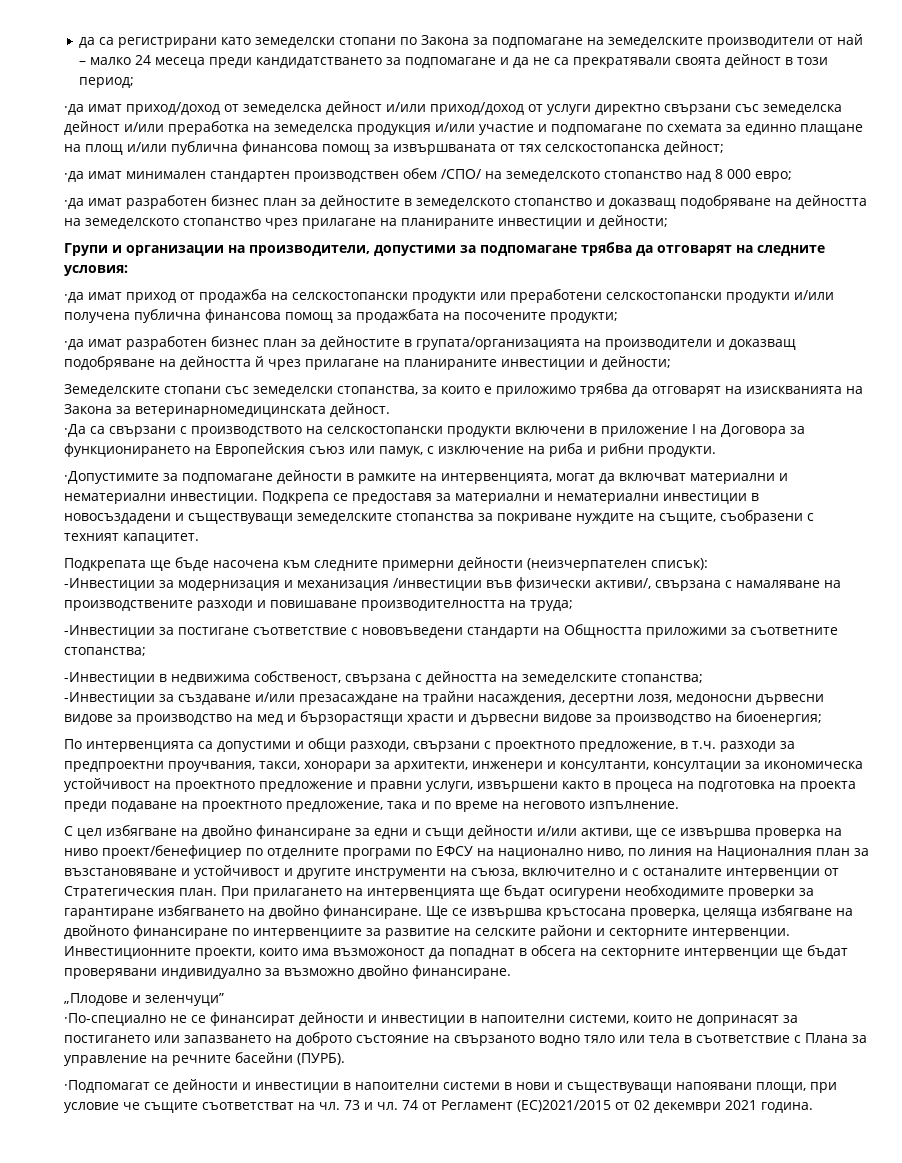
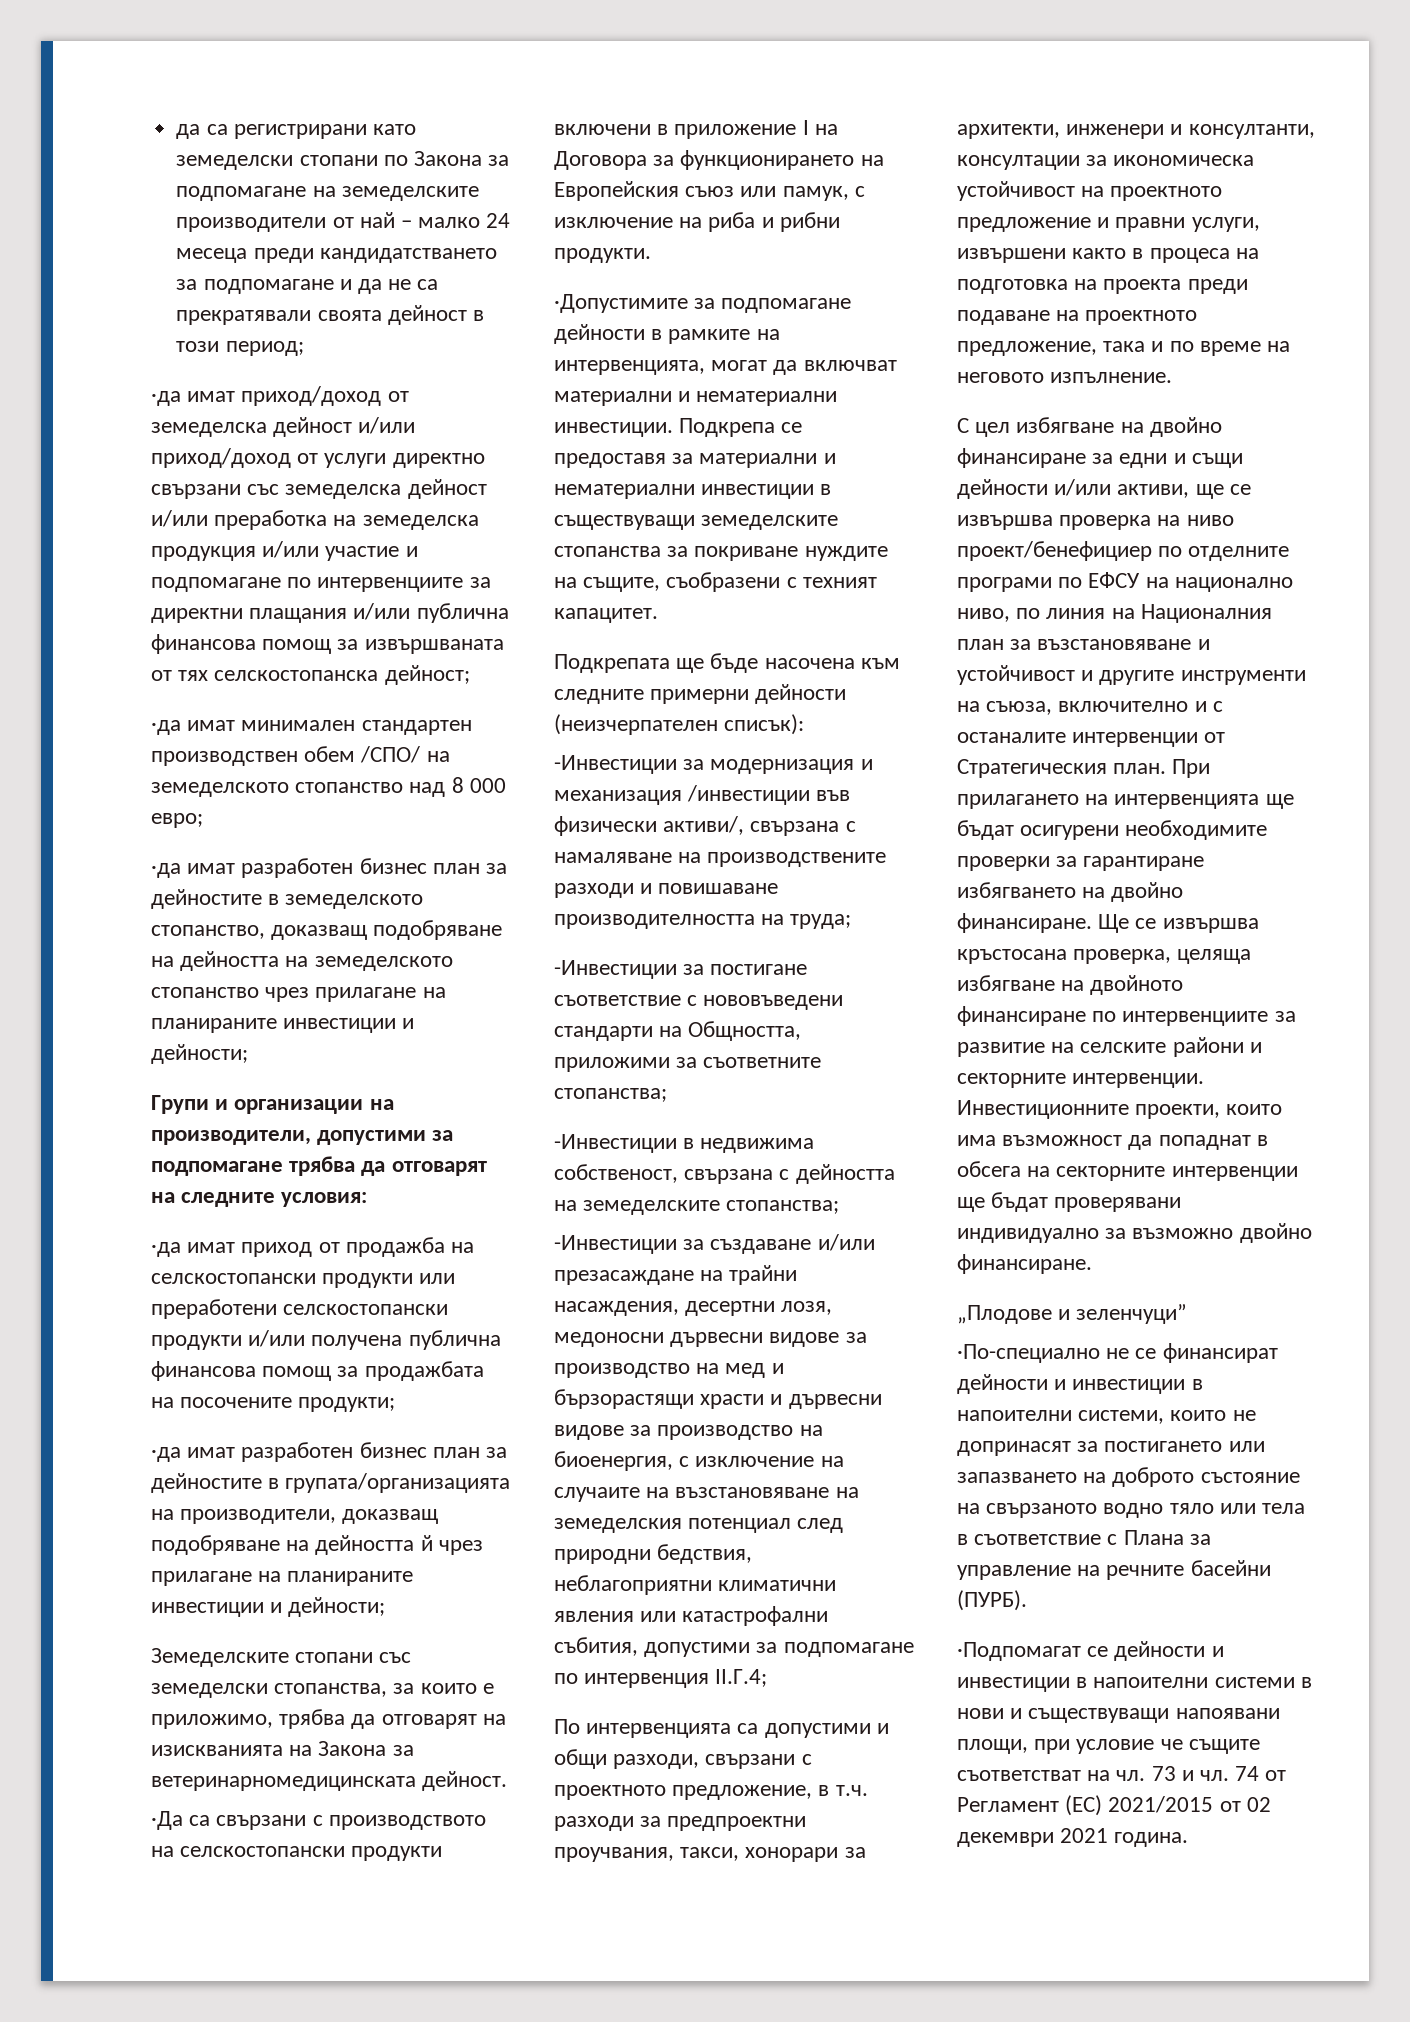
[667,124,863,135] [64,144,123,155] схемата за единно плащане на площ -> [317,577,491,592] [151,608,348,623] интервенциите за директни плащания
[514,198,605,206] стопанство и -> [151,925,265,939] стопанство,
[605,339,725,350] производители и -> [180,1509,337,1524] производители,
[496,386,576,397] приложимо -> [151,1714,273,1729] приложимо,
[64,513,184,524] новосъздадени и -> (832, 489) none
[564,624,642,638] Общността -> [688,1021,802,1041] Общността,
[736,711,822,725] биоенергия; -> [554,1451,844,1471] [554,1487,859,1502] [554,1518,844,1533] [554,1544,753,1564] [554,1575,837,1595] [554,1606,829,1626] [554,1637,914,1657] [554,1669,768,1688] биоенергия, с изключение на случаите на възстановяване на земеделския потенциал след природни бедствия, неблагоприятни климатични явления или катастрофални събития, допустими за подпомагане по интервенция ІІ.Г.4;
[333,948,425,956] възможоност -> [1002,1135,1123,1146] възможност
[517,1100,611,1112] (ЕС)2021/2015 -> [1065,1795,1214,1816] (ЕС) 2021/2015

